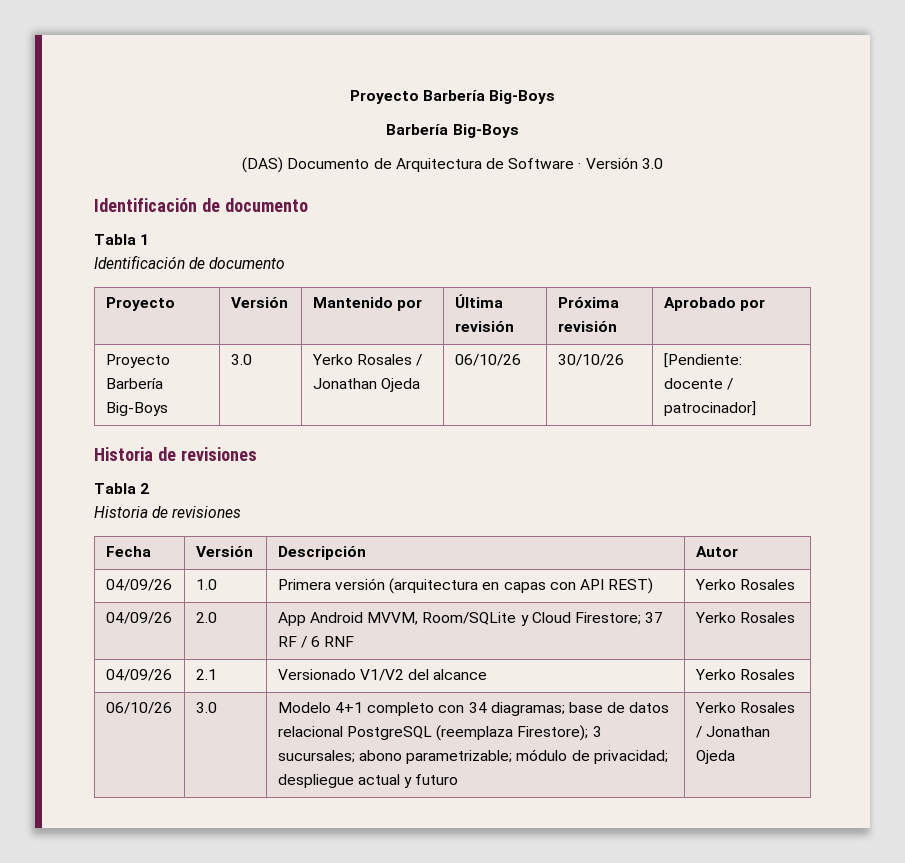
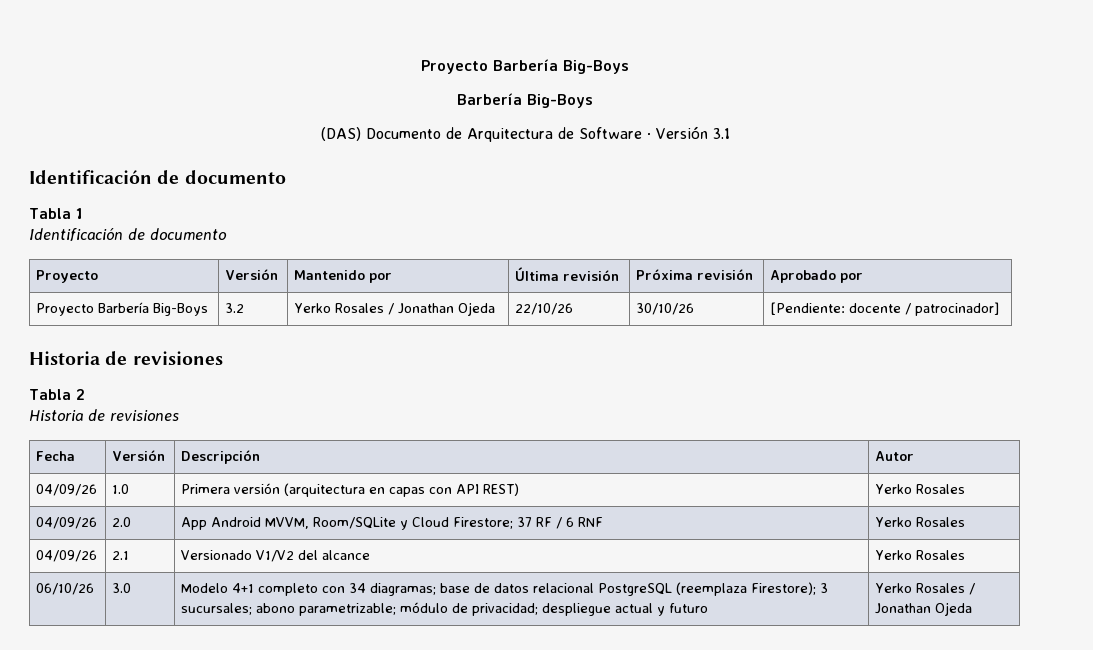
[641,158,663,169] 3.0 -> [712,128,730,139] 3.1
[230,354,252,365] 3.0 -> [225,303,245,313] 3.2
[454,354,521,366] 06/10/26 -> [515,303,574,315] 22/10/26

